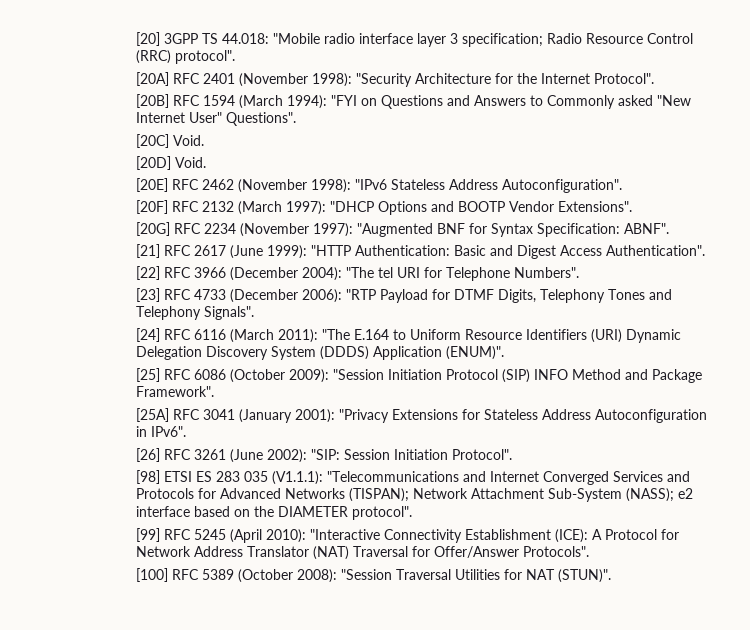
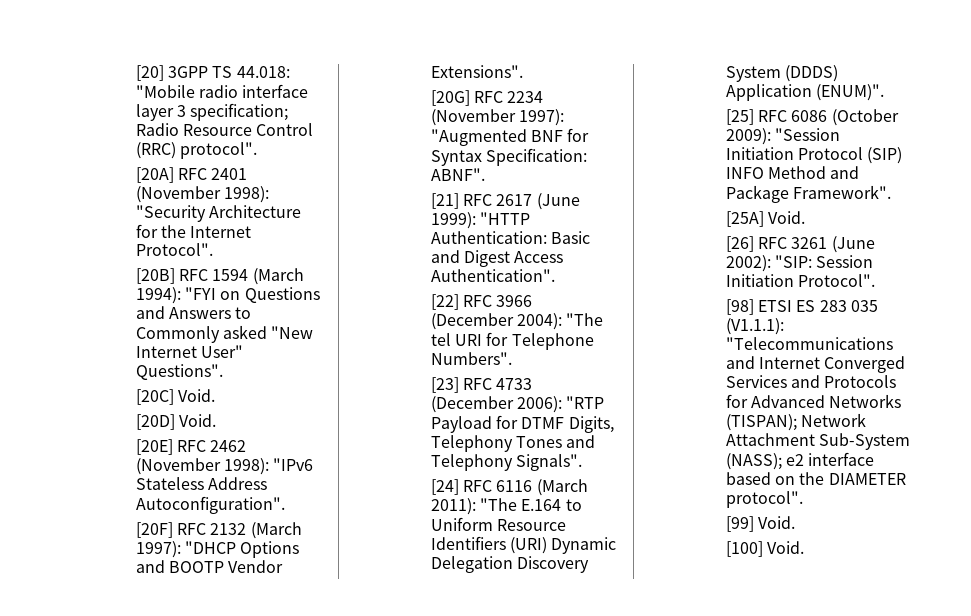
[173,409,708,423] [136,426,187,437] RFC 3041 (January 2001): "Privacy Extensions for Stateless Address Autoconfiguration in IPv6". -> [767,211,805,224] Void.
[164,529,680,543] [136,546,590,560] [136,568,612,583] RFC 5245 (April 2010): "Interactive Connectivity Establishment (ICE): A Protocol for Network Address Translator (NAT) Traversal for Offer/Answer Protocols". // [100] RFC 5389 (October 2008): "Session Traversal Utilities for NAT (STUN)". -> [757,516,795,529] [725,541,804,557] Void. // [100] Void.

